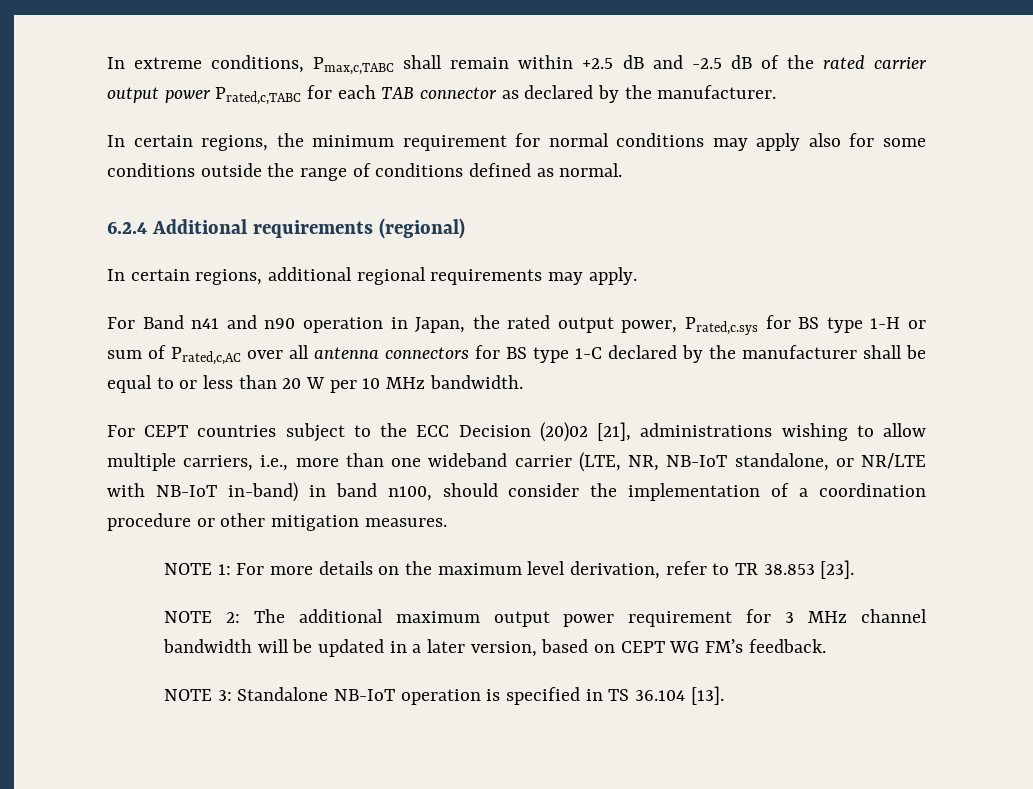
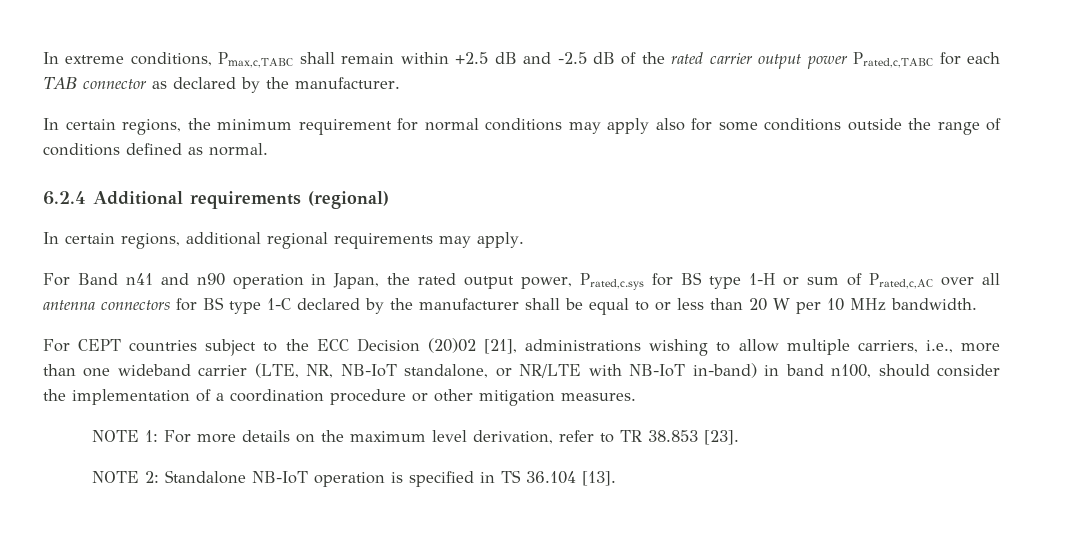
[253,609,928,627] [162,639,826,657] [163,689,232,701] The additional maximum output power requirement for 3 MHz channel bandwidth will be updated in a later version, based on CEPT WG FM’s feedback. // NOTE 3: -> (159, 477) none

